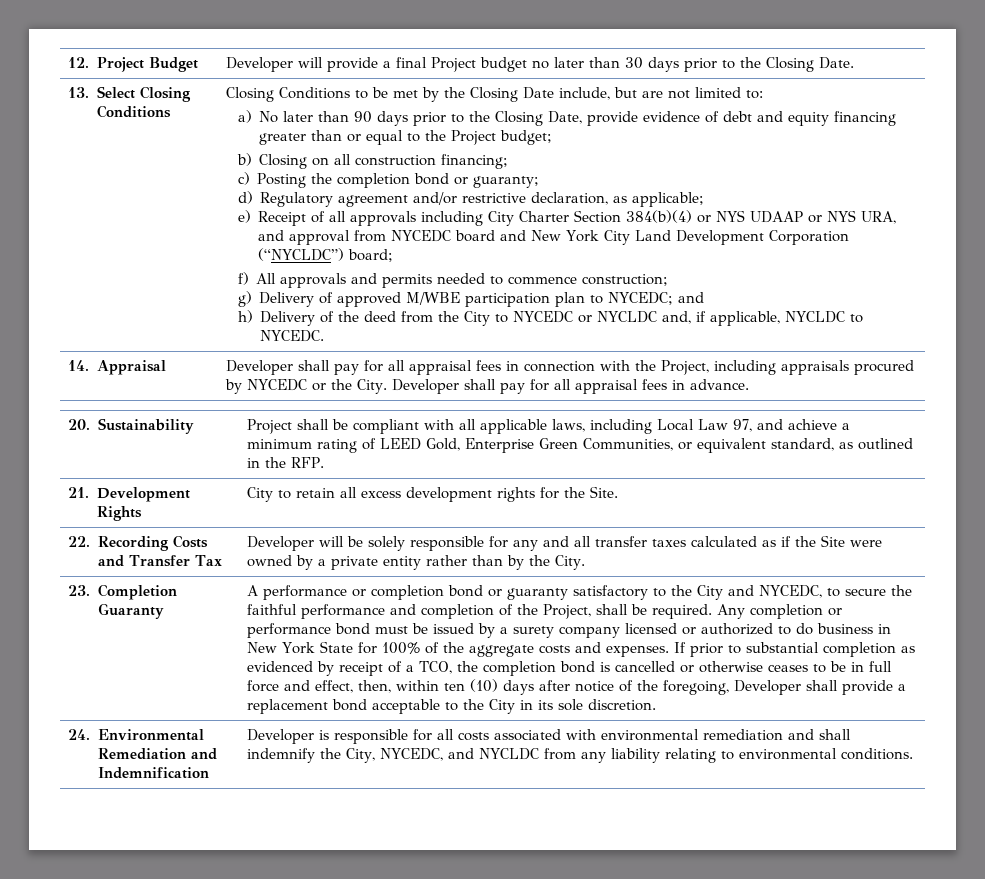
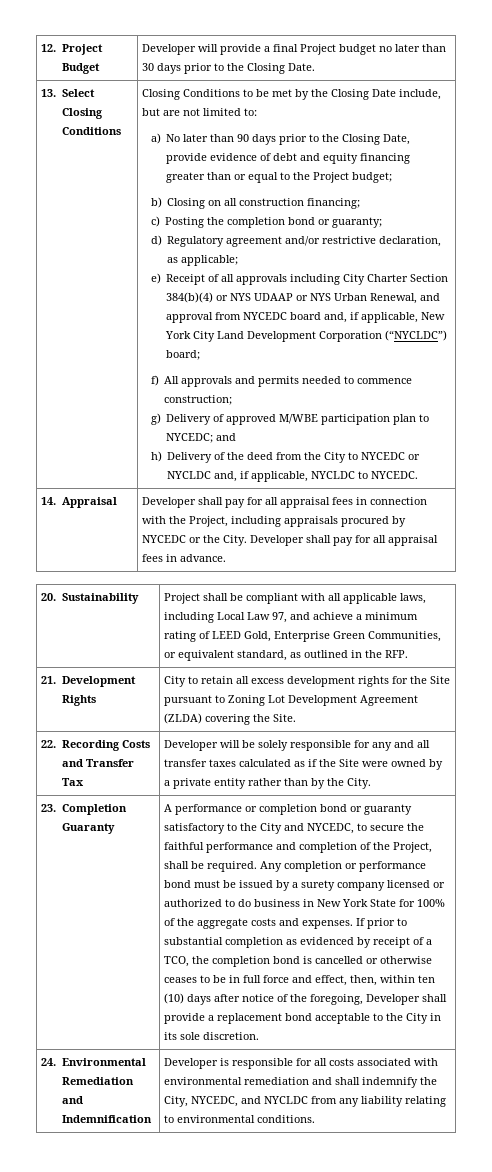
[861,211,897,224] URA, -> [334,293,418,304] Urban Renewal,
[500,230,527,241] and -> [324,312,419,323] and, if applicable,
(586, 492) none -> [430,676,451,684] [164,695,419,706] [164,713,271,725] Site pursuant to Zoning Lot Development Agreement (ZLDA) covering the

